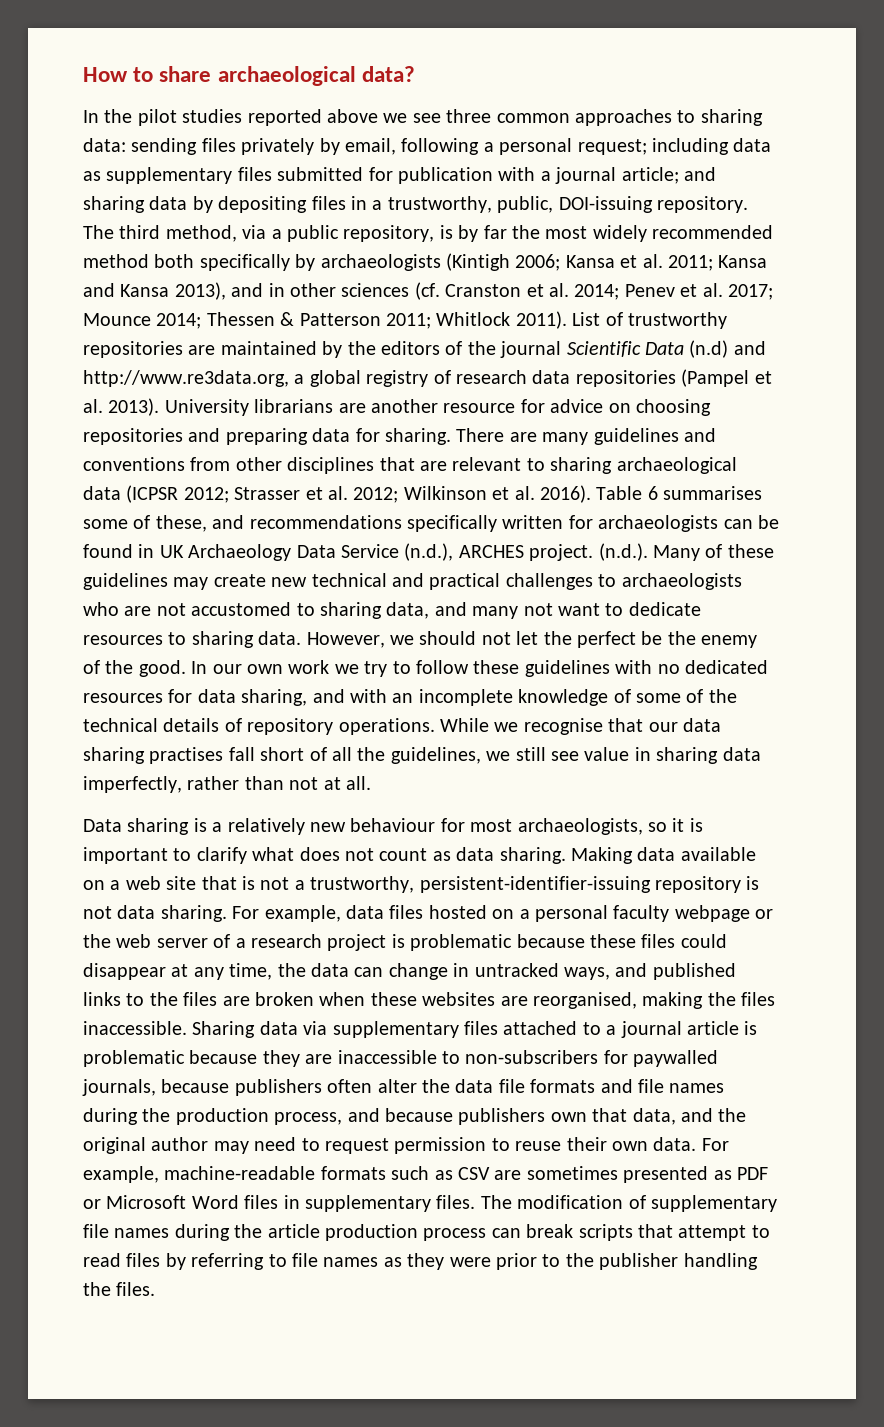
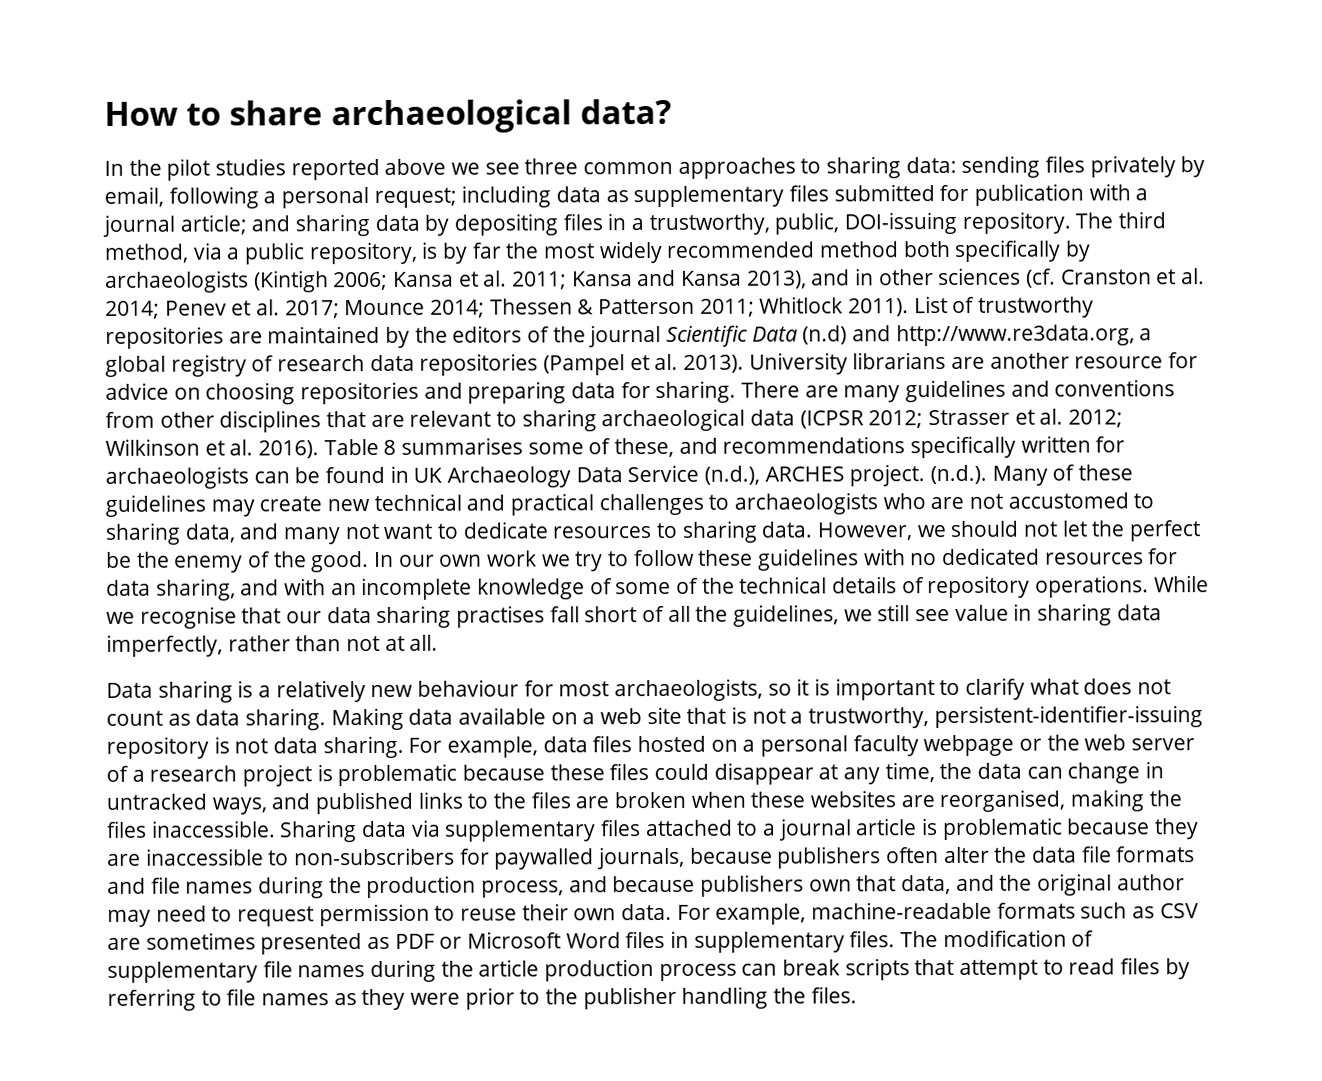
[647,486,658,500] 6 -> [383,439,397,455] 8

